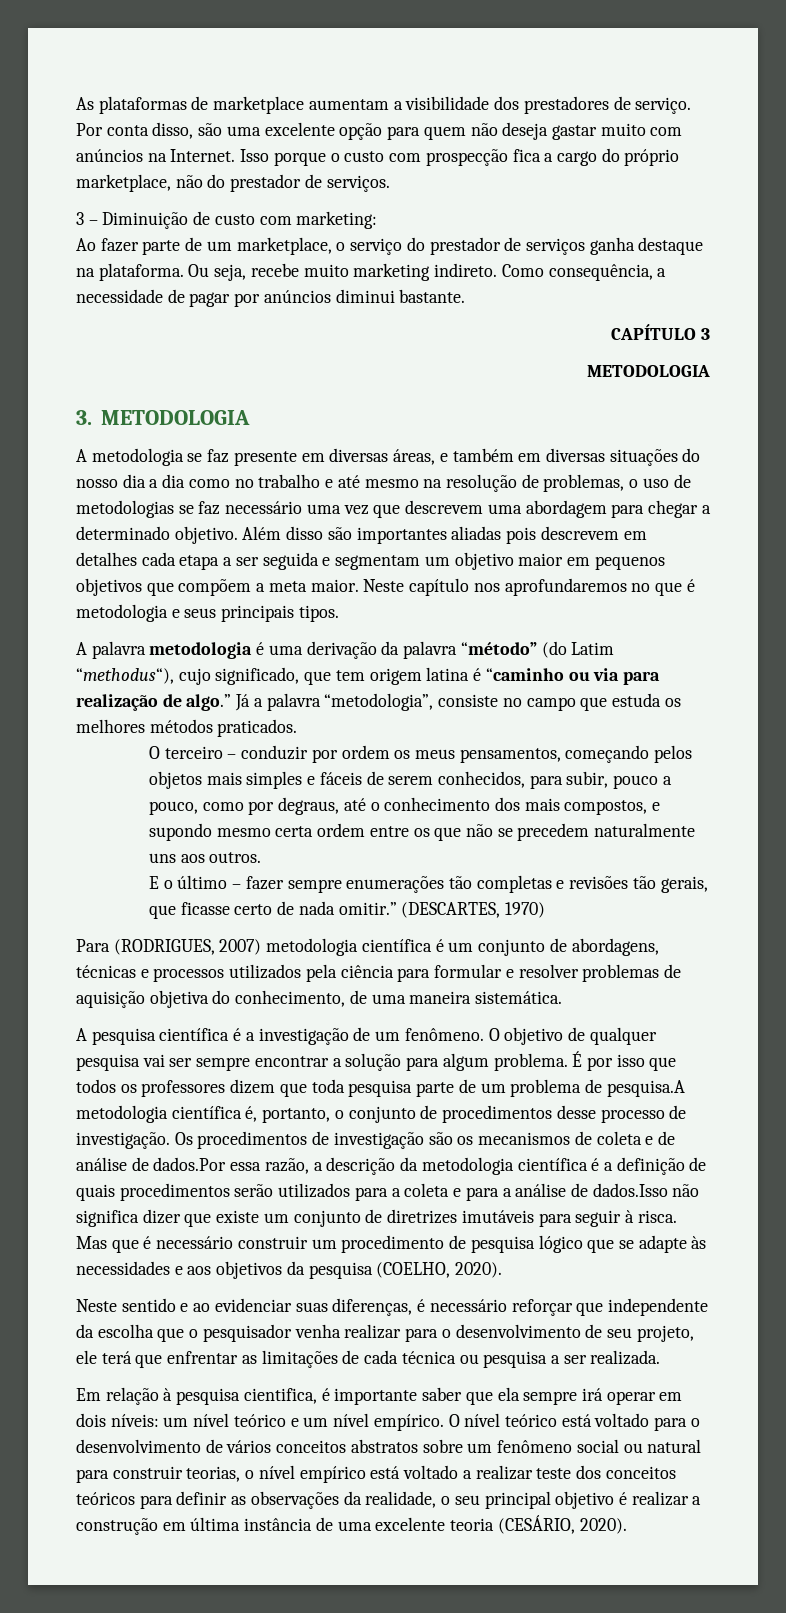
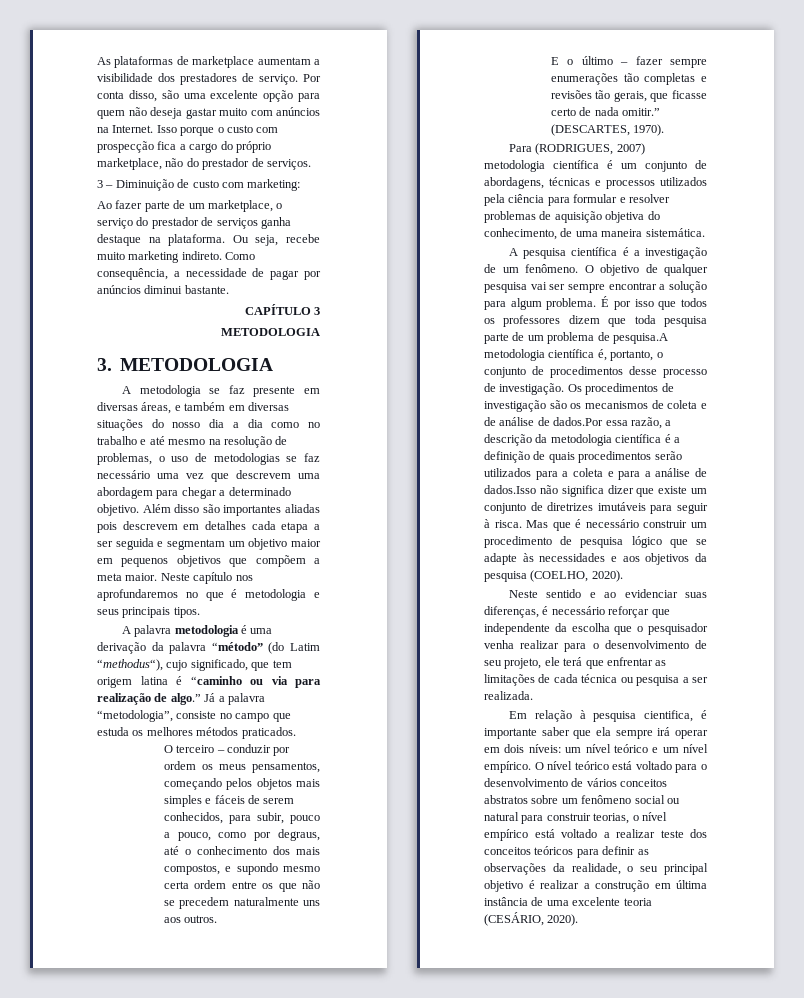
[505,902,546,918] 1970) -> [633,124,665,136] 1970).

